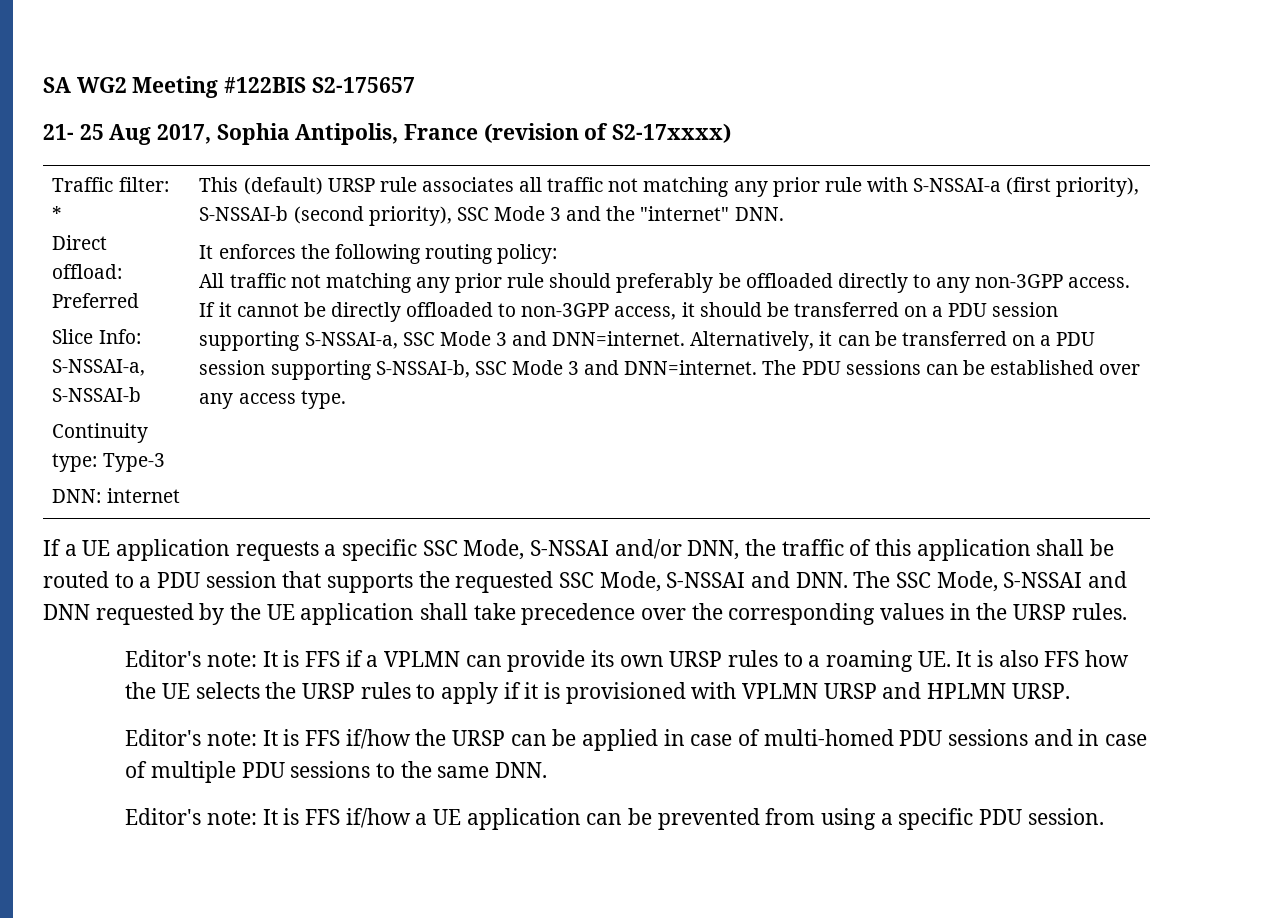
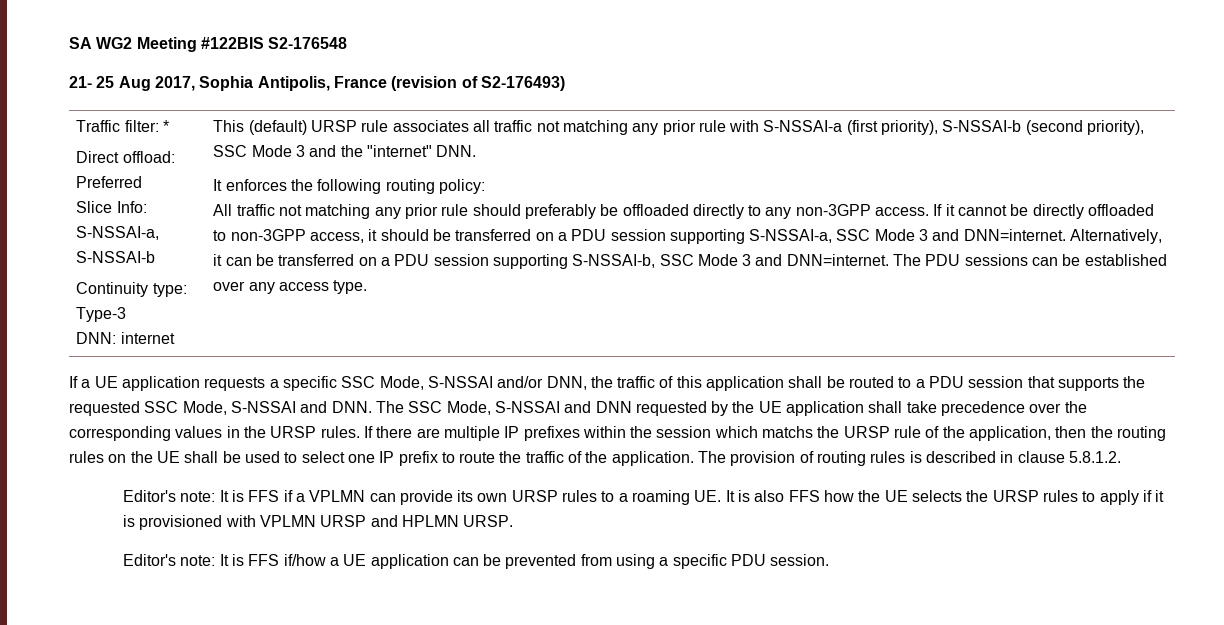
[311,77,415,93] S2-175657 -> [268,37,348,49] S2-176548
[612,123,732,143] S2-17xxxx) -> [480,76,565,91] S2-176493)
(1127, 611) none -> [363,426,1167,441] [69,451,1121,466] If there are multiple IP prefixes within the session which matchs the URSP rule of the application, then the routing rules on the UE shall be used to select one IP prefix to route the traffic of the application. The provision of routing rules is described in clause 5.8.1.2.
[125,729,1148,751] [125,761,547,783] // Editor's note: It is FFS if/how the URSP can be applied in case of multi-homed PDU sessions and in case of multiple PDU sessions to the same DNN. -> (514, 521) none

